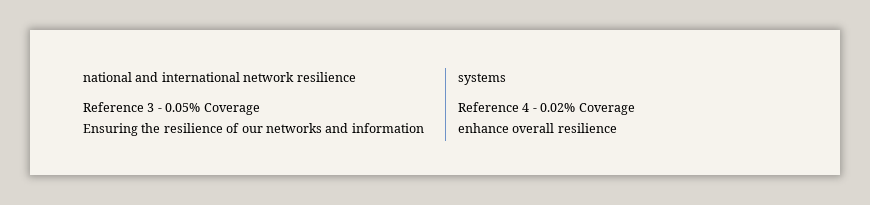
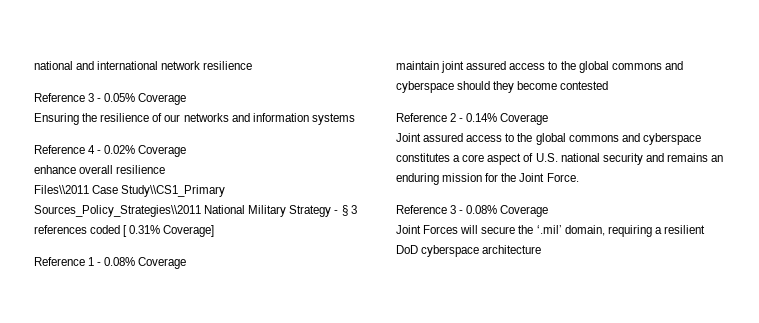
(617, 128) none -> [34,185,226,197] [34,205,357,217] [34,225,215,237] [34,257,187,269] [396,61,683,73] [396,81,609,93] [396,113,549,125] [396,133,701,145] [396,153,724,165] [396,173,579,185] [396,205,549,217] [396,225,705,237] [396,245,542,257] // Files\\2011 Case Study\\CS1_Primary Sources_Policy_Strategies\\2011 National Military Strategy - § 3 references coded [ 0.31% Coverage] // Reference 1 - 0.08% Coverage // maintain joint assured access to the global commons and cyberspace should they become contested // Reference 2 - 0.14% Coverage // Joint assured access to the global commons and cyberspace constitutes a core aspect of U.S. national security and remains an enduring mission for the Joint Force. // Reference 3 - 0.08% Coverage // Joint Forces will secure the ‘.mil’ domain, requiring a resilient DoD cyberspace architecture

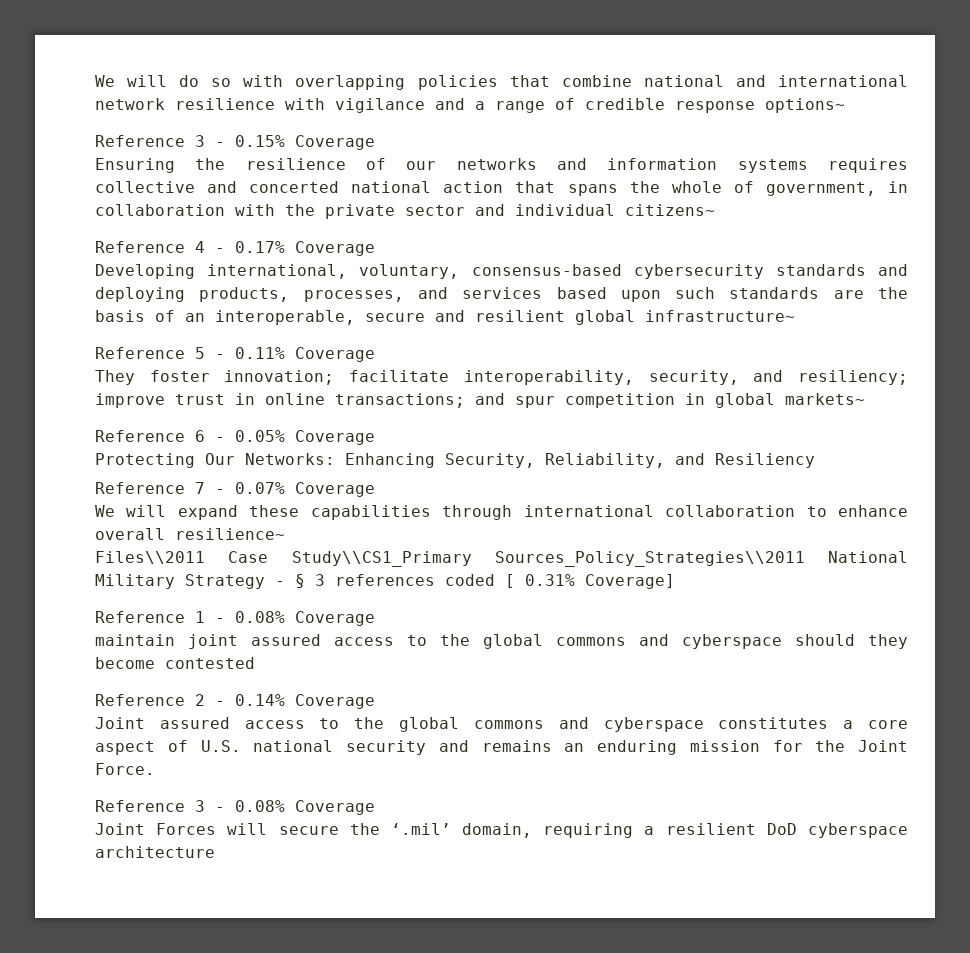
(34, 65) none -> [95,75,632,90] We will do so with overlapping policies that combine
[34,93,136,102] // Reference 3 - 0.05% -> [285,98,845,113] [95,135,285,147] with vigilance and a range of credible response options~ // Reference 3 - 0.15%
(355, 119) none -> [828,158,908,173] [95,181,909,196] [95,204,715,219] requires collective and concerted national action that spans the whole of government, in collaboration with the private sector and individual citizens~
[104,145,187,157] 0.02% Coverage // -> [235,241,375,256] [95,264,908,279] [95,287,908,302] [95,310,795,325] [95,347,375,362] [95,370,908,385] [95,393,865,408] [95,430,375,445] [95,453,815,468] [95,482,375,497] [95,505,827,520] 0.17% Coverage // Developing international, voluntary, consensus-based cybersecurity standards and deploying products, processes, and services based upon such standards are the basis of an interoperable, secure and resilient global infrastructure~ // Reference 5 - 0.11% Coverage // They foster innovation; facilitate interoperability, security, and resiliency; improve trust in online transactions; and spur competition in global markets~ // Reference 6 - 0.05% Coverage // Protecting Our Networks: Enhancing Security, Reliability, and Resiliency // Reference 7 - 0.07% Coverage // We will expand these capabilities through international collaboration to
[116,165,166,174] resilience -> [175,528,285,540] resilience~

